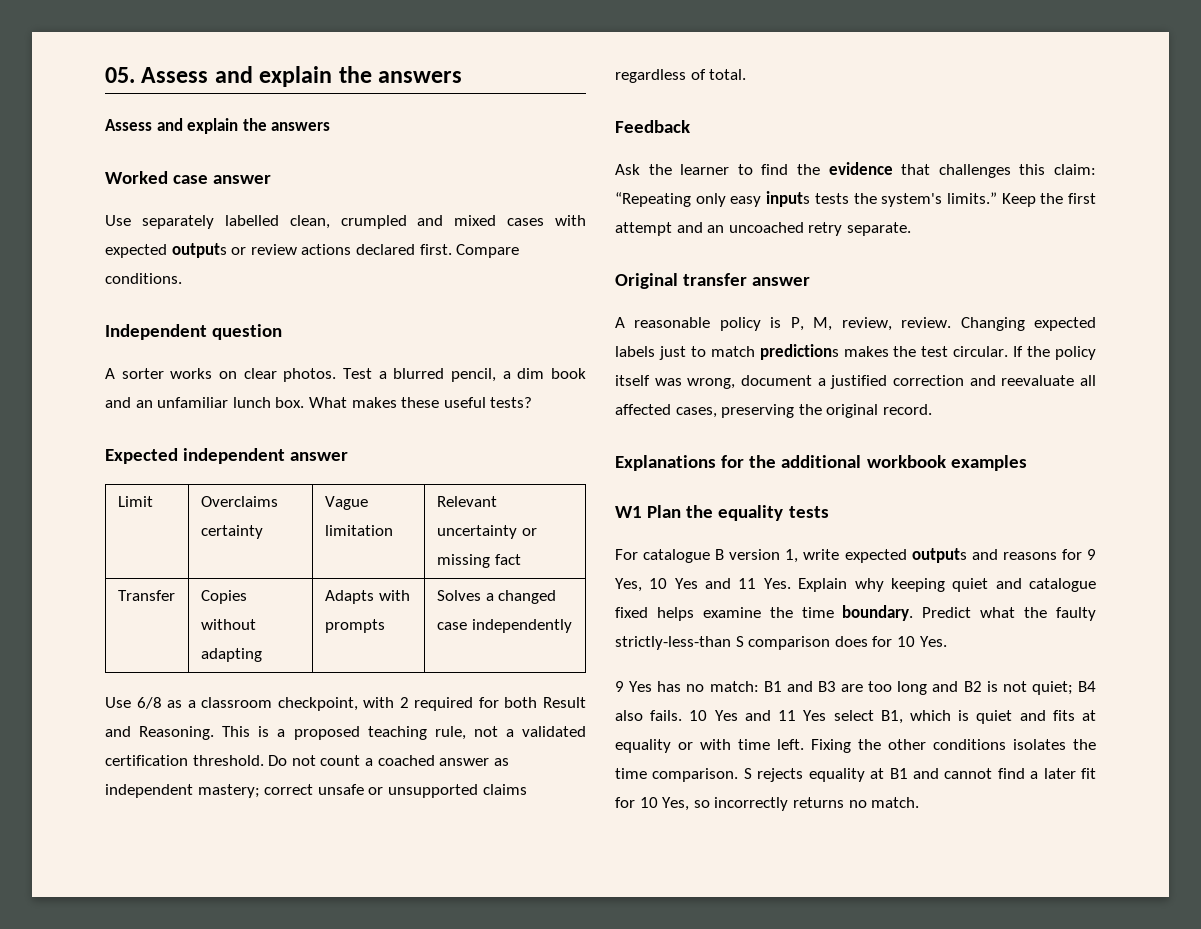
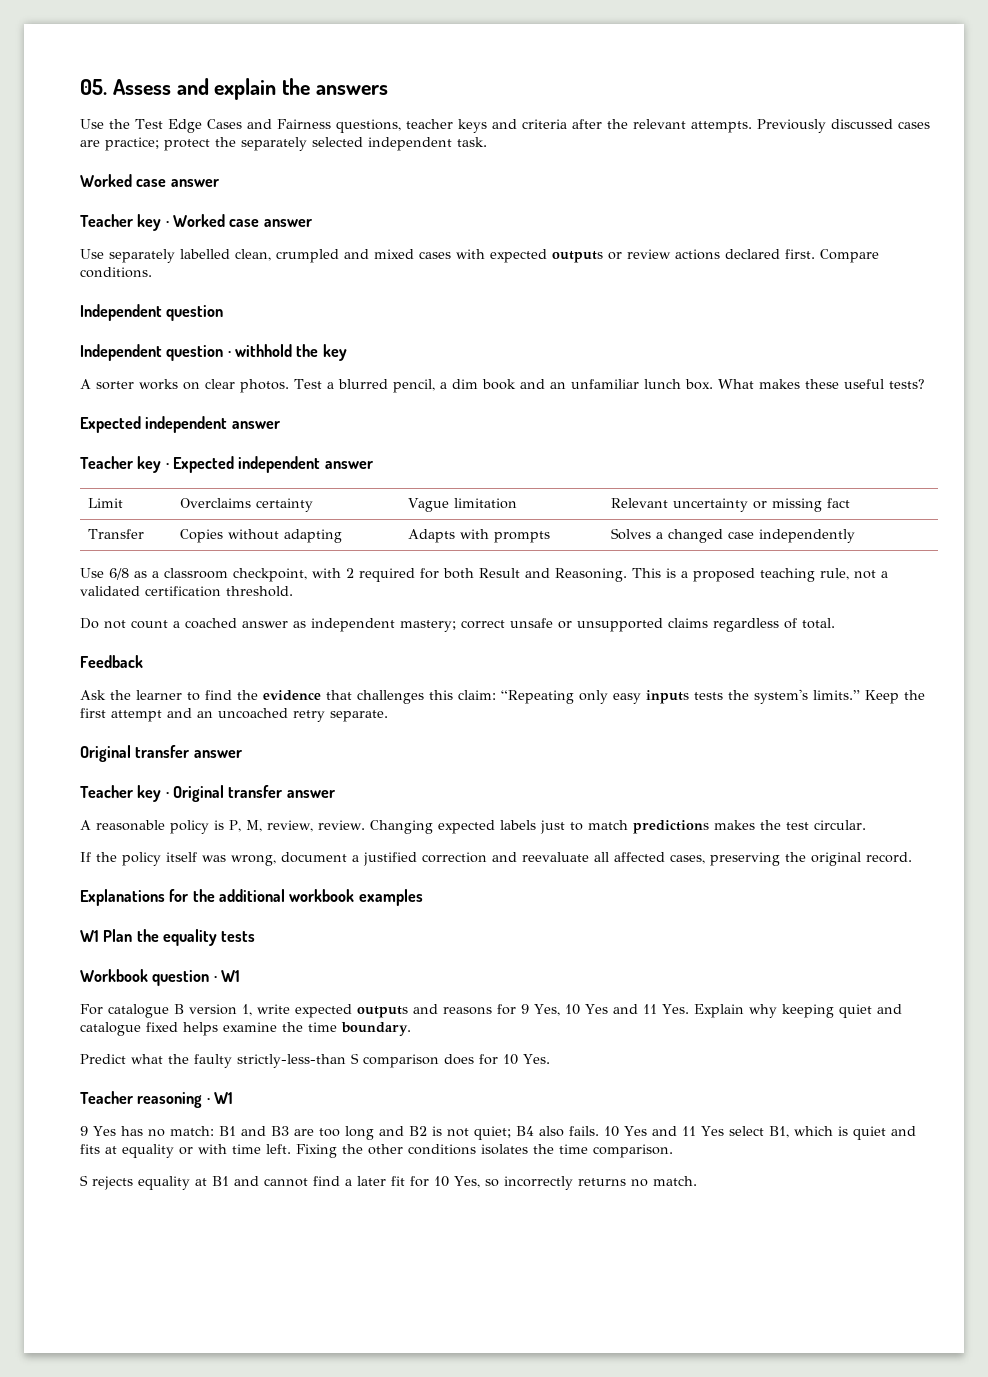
[105,118,331,134] Assess and explain the answers // -> [80,119,930,133] [80,137,487,151] [80,174,219,187] [80,214,169,231] Use the Test Edge Cases and Fairness questions, teacher keys and criteria after the relevant attempts. Previously discussed cases are practice; protect the separately selected independent task. // Worked case answer // Teacher key ·
(283, 332) none -> [80,344,347,361] // Independent question · withhold the key
(349, 456) none -> [80,456,373,473] // Teacher key · Expected independent answer
(264, 760) none -> (293, 591) //
(811, 281) none -> [80,785,335,802] // Teacher key · Original transfer answer
(1009, 351) none -> (866, 825) //
(829, 512) none -> [80,969,240,986] // Workbook question · W1
(914, 613) none -> (411, 1029) //
(947, 641) none -> [80,1091,233,1108] // Teacher reasoning · W1
(739, 775) none -> (673, 1151) //

